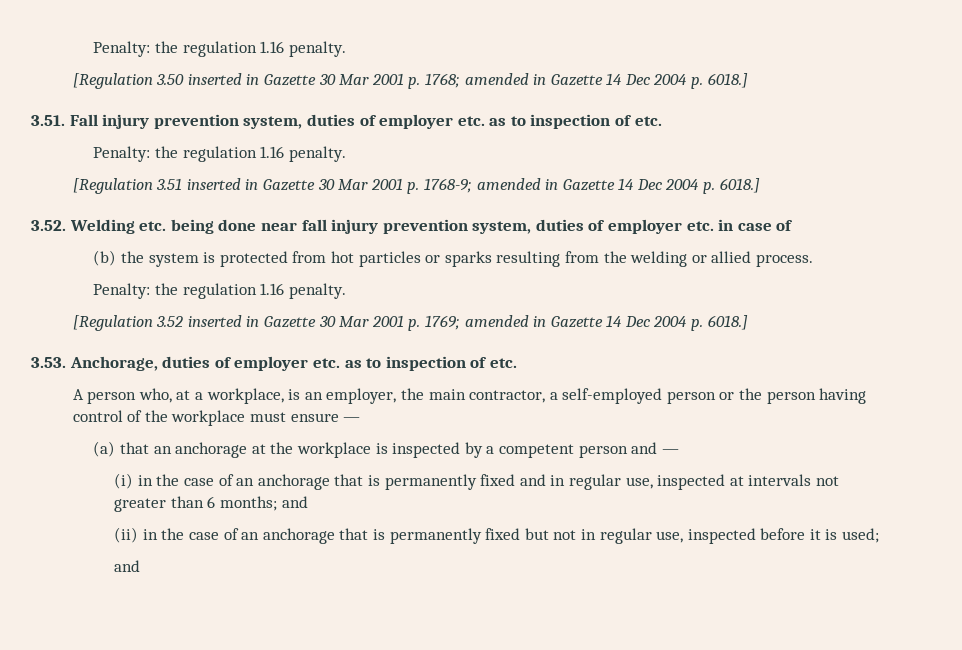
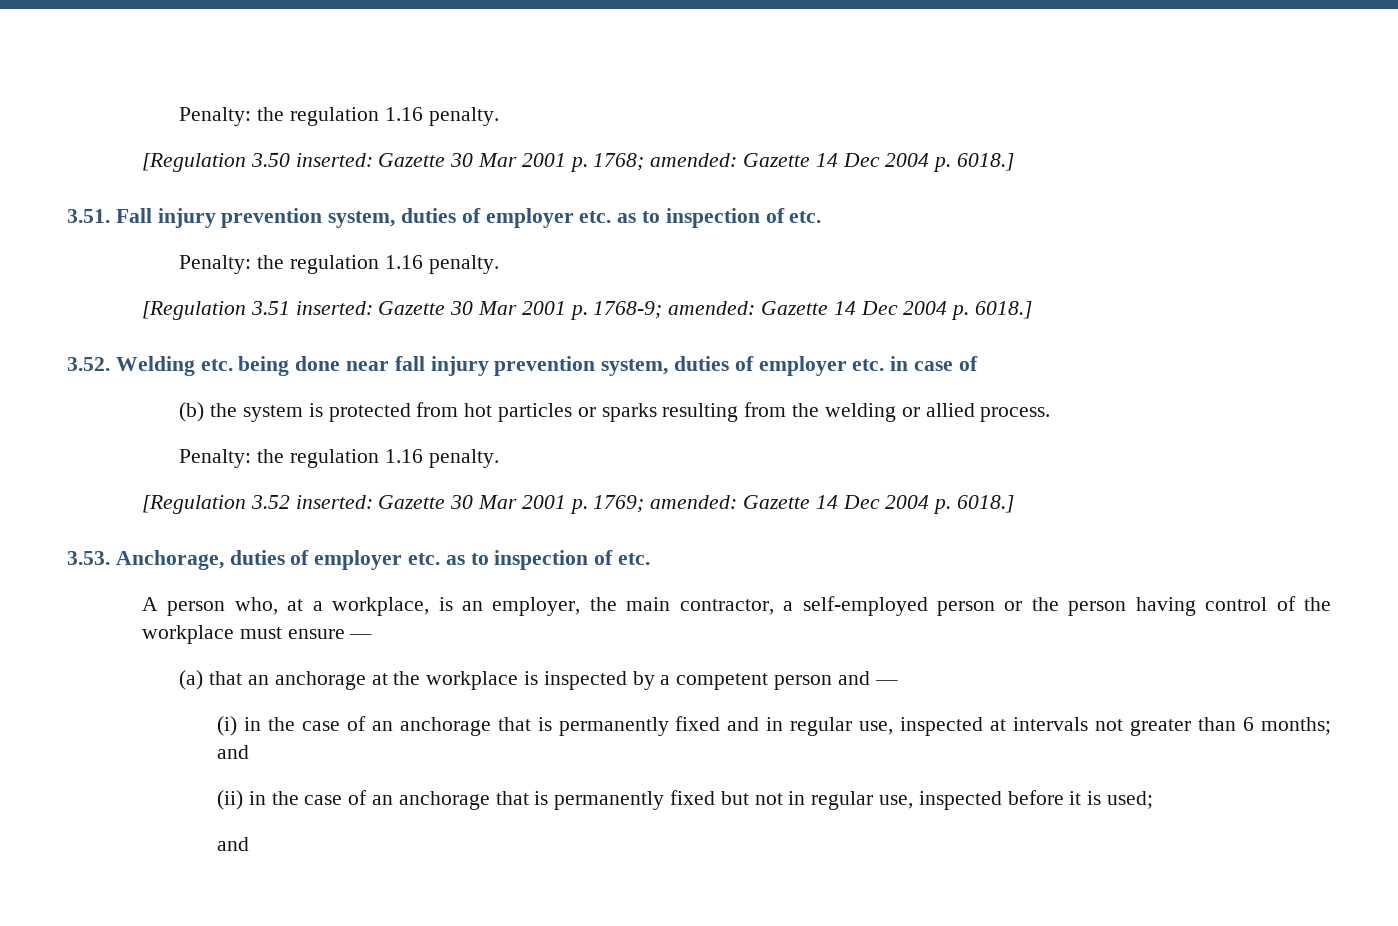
[187,73,260,85] inserted in -> [295,153,373,167] inserted:
[464,73,547,85] amended in -> [650,153,738,167] amended:
[186,178,259,190] inserted in -> [295,301,373,315] inserted:
[476,178,559,190] amended in -> [668,301,756,315] amended:
[187,315,260,327] inserted in -> [295,495,373,509] inserted:
[464,315,547,327] amended in -> [650,495,738,509] amended:

